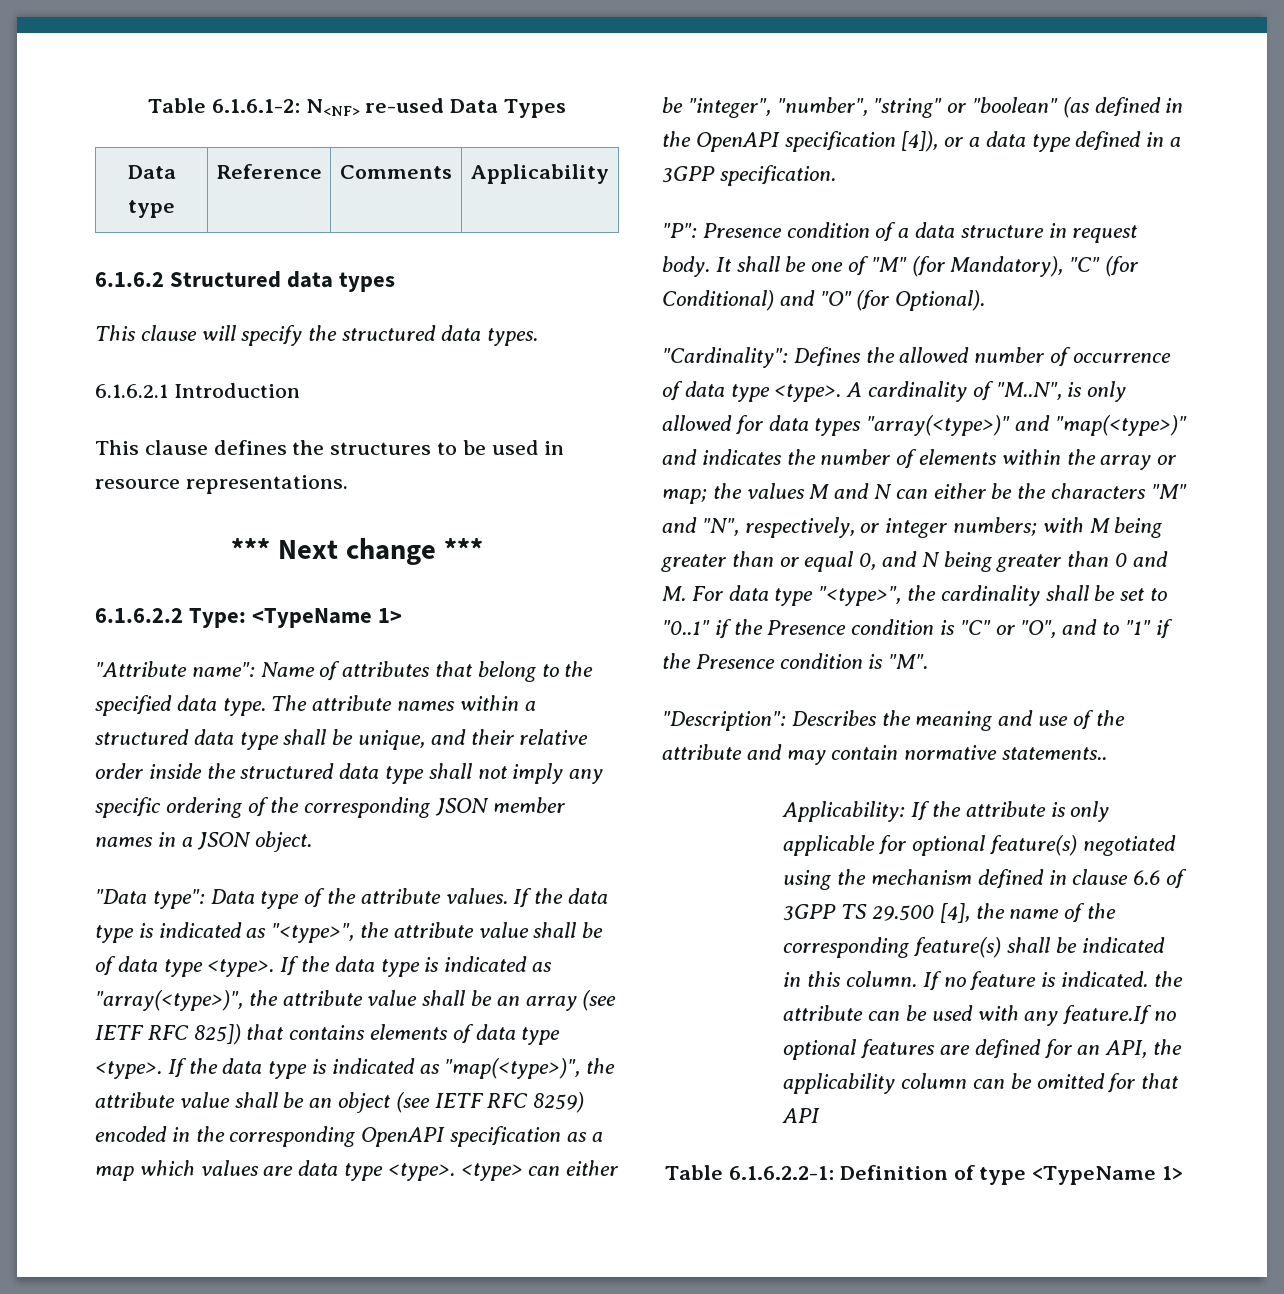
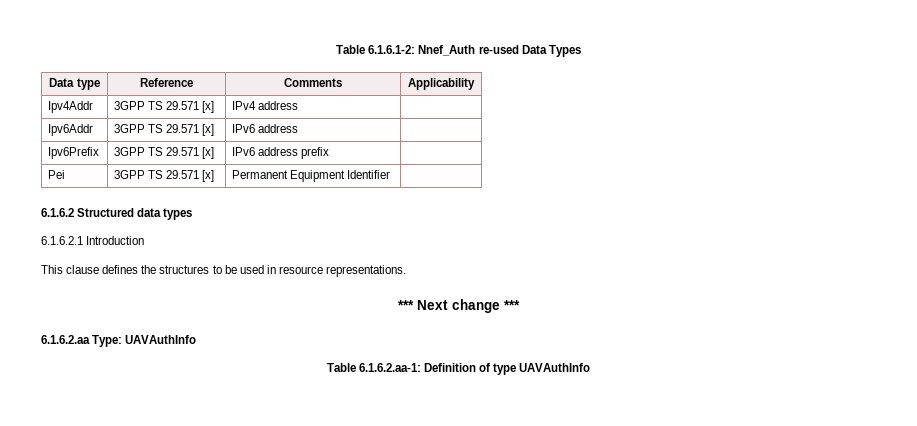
[305,99,360,116] N<NF> -> [418,45,476,56] Nnef_Auth
[95,271,396,292] [95,325,538,346] // 6.1.6.2 Structured data types // This clause will specify the structured data types. -> [48,101,94,113] [114,101,215,113] [232,101,299,110] [48,124,94,136] [114,124,215,136] [232,124,299,133] [48,147,100,159] [114,147,215,159] [232,147,330,159] [48,170,66,179] [114,170,215,182] [232,170,391,182] [41,208,193,220] // Ipv4Addr | 3GPP TS 29.571 [x] | IPv4 address | // Ipv6Addr | 3GPP TS 29.571 [x] | IPv6 address | // Ipv6Prefix | 3GPP TS 29.571 [x] | IPv6 address prefix | // Pei | 3GPP TS 29.571 [x] | Permanent Equipment Identifier | // 6.1.6.2 Structured data types
[95,608,403,628] [95,661,594,682] [95,695,536,716] [95,729,589,750] [95,763,604,784] [95,797,565,818] [95,831,313,852] [95,888,609,909] [95,922,604,943] [95,956,553,977] [95,990,617,1011] [95,1024,561,1045] [95,1058,616,1079] [95,1092,585,1113] [95,1126,603,1147] [95,1160,619,1181] [662,97,1184,118] [662,131,1182,152] [662,165,836,186] [662,222,1139,243] [662,256,1139,277] [662,290,986,311] [662,347,1171,368] [662,381,1127,402] [662,415,1187,436] [662,449,1177,470] [662,483,1187,504] [662,517,1163,538] [661,551,1168,572] [662,585,1168,606] [662,619,1173,639] [662,653,929,669] [662,710,1125,731] [662,744,1108,765] [782,801,1110,822] [783,835,1176,856] [783,869,1187,890] [783,903,1116,923] [783,937,1165,958] [783,971,1183,991] [783,1005,1176,1026] [783,1039,1182,1060] [783,1073,1180,1094] [782,1108,821,1123] [665,1165,834,1180] 6.1.6.2.2 Type: <TypeName 1> // "Attribute name": Name of attributes that belong to the specified data type. The attribute names within a structured data type shall be unique, and their relative order inside the structured data type shall not imply any specific ordering of the corresponding JSON member names in a JSON object. // "Data type": Data type of the attribute values. If the data type is indicated as "<type>", the attribute value shall be of data type <type>. If the data type is indicated as "array(<type>)", the attribute value shall be an array (see IETF RFC 825]) that contains elements of data type <type>. If the data type is indicated as "map(<type>)", the attribute value shall be an object (see IETF RFC 8259) encoded in the corresponding OpenAPI specification as a map which values are data type <type>. <type> can either be "integer", "number", "string" or "boolean" (as defined in the OpenAPI specification [4]), or a data type defined in a 3GPP specification. // "P": Presence condition of a data structure in request body. It shall be one of "M" (for Mandatory), "C" (for Conditional) and "O" (for Optional). // "Cardinality": Defines the allowed number of occurrence of data type <type>. A cardinality of "M..N", is only allowed for data types "array(<type>)" and "map(<type>)" and indicates the number of elements within the array or map; the values M and N can either be the characters "M" and "N", respectively, or integer numbers; with M being greater than or equal 0, and N being greater than 0 and M. For data type "<type>", the cardinality shall be set to "0..1" if the Presence condition is "C" or "O", and to "1" if the Presence condition is "M". // "Description": Describes the meaning and use of the attribute and may contain normative statements.. // Applicability: If the attribute is only applicable for optional feature(s) negotiated using the mechanism defined in clause 6.6 of 3GPP TS 29.500 [4], the name of the corresponding feature(s) shall be indicated in this column. If no feature is indicated. the attribute can be used with any feature.If no optional features are defined for an API, the applicability column can be omitted for that API // Table 6.1.6.2.2-1: -> [41,335,197,347] [326,363,421,372] 6.1.6.2.aa Type: UAVAuthInfo // Table 6.1.6.2.aa-1:
[1032,1166,1183,1185] <TypeName 1> -> [519,363,591,372] UAVAuthInfo

